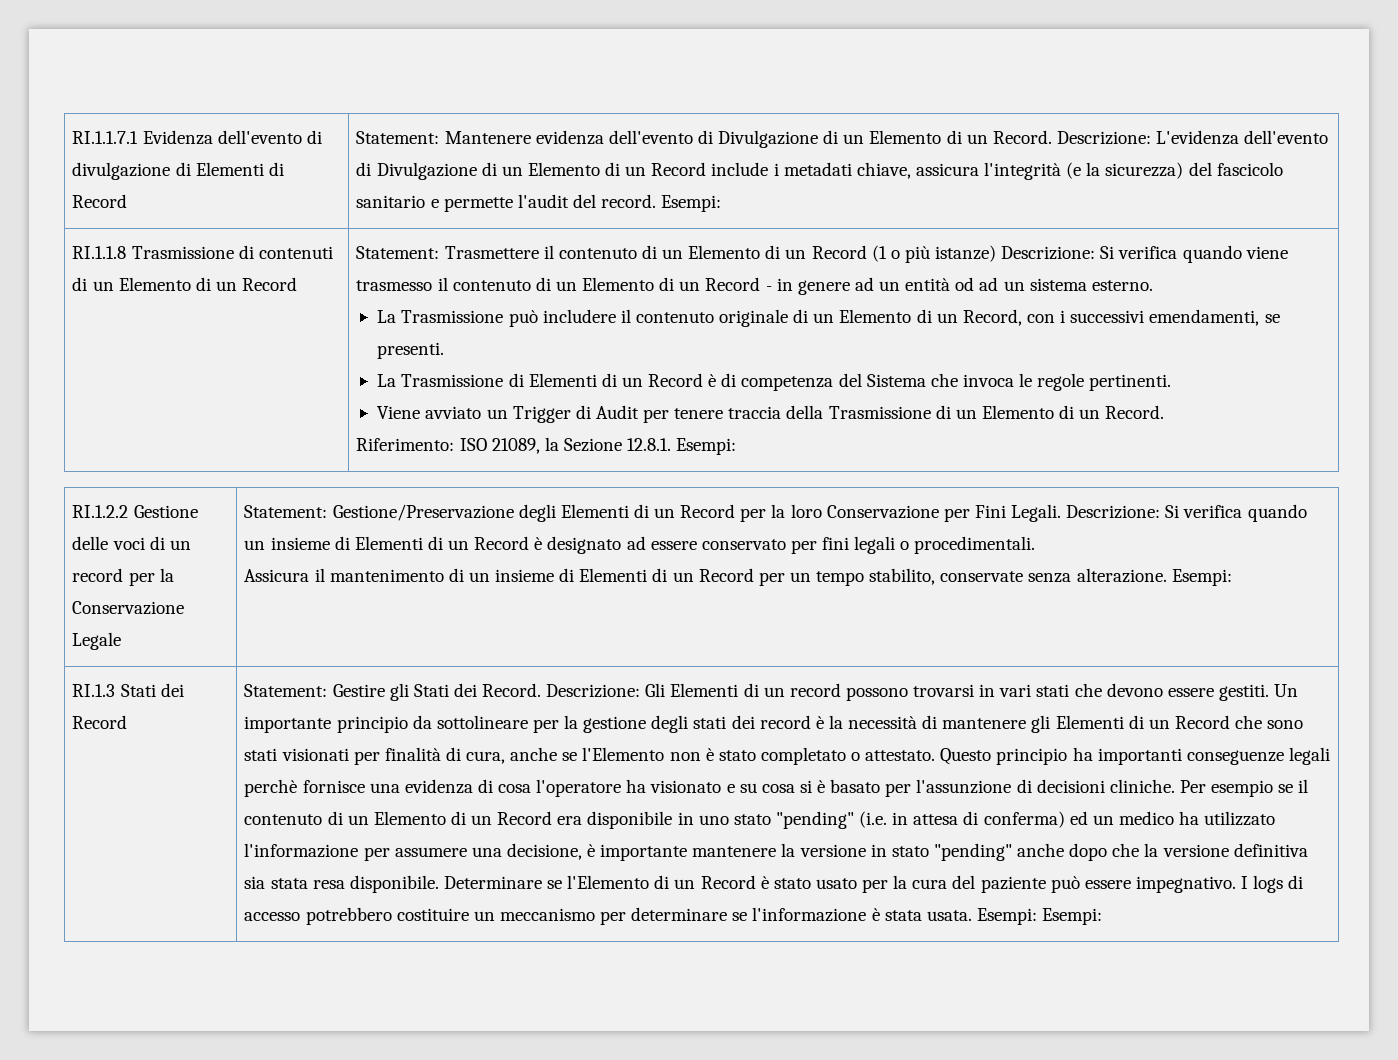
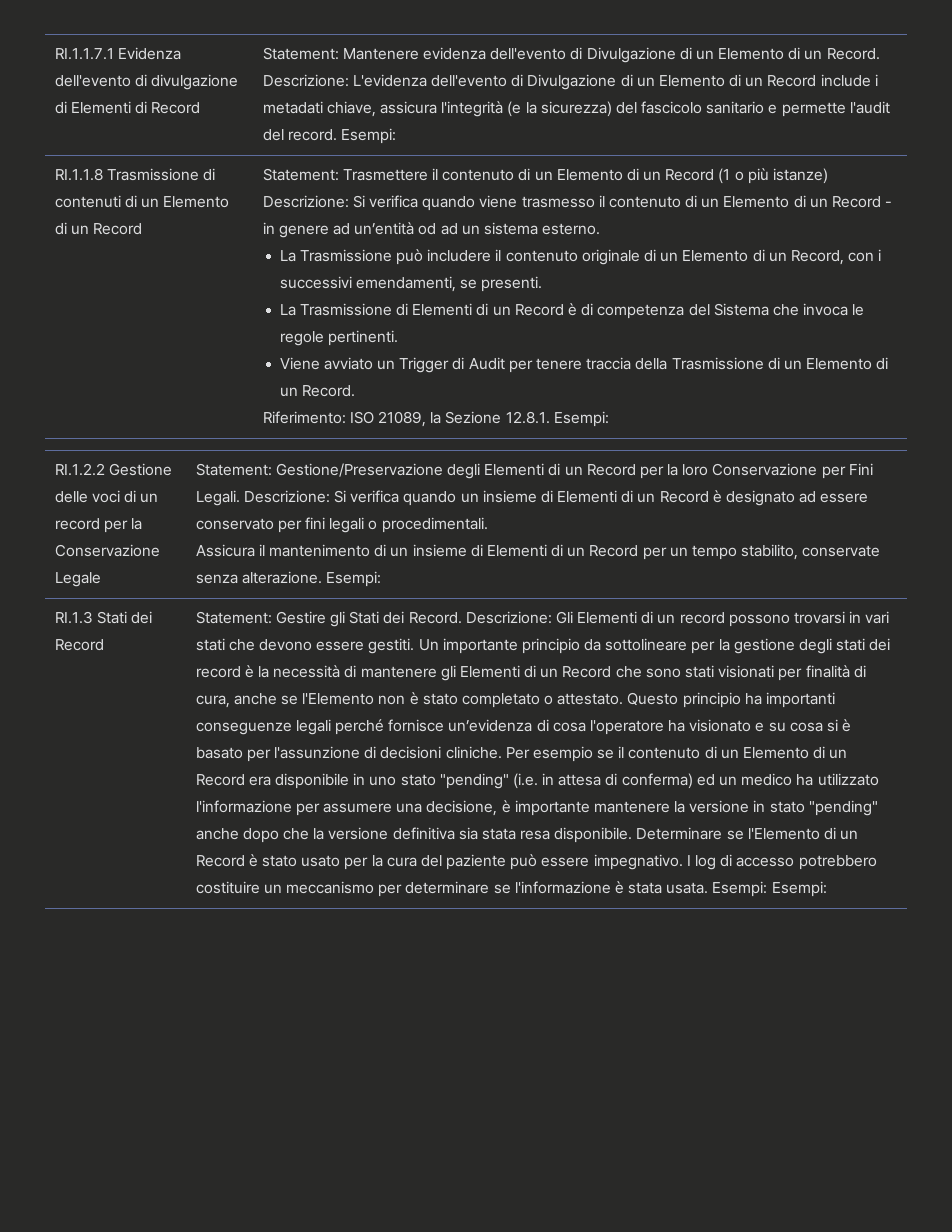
[879,278,951,291] un entità -> [354,222,415,235] un’entità
[244,779,473,797] perchè fornisce una evidenza -> [335,719,533,735] perché fornisce un’evidenza
[1253,875,1284,893] logs -> [695,855,717,870] log

